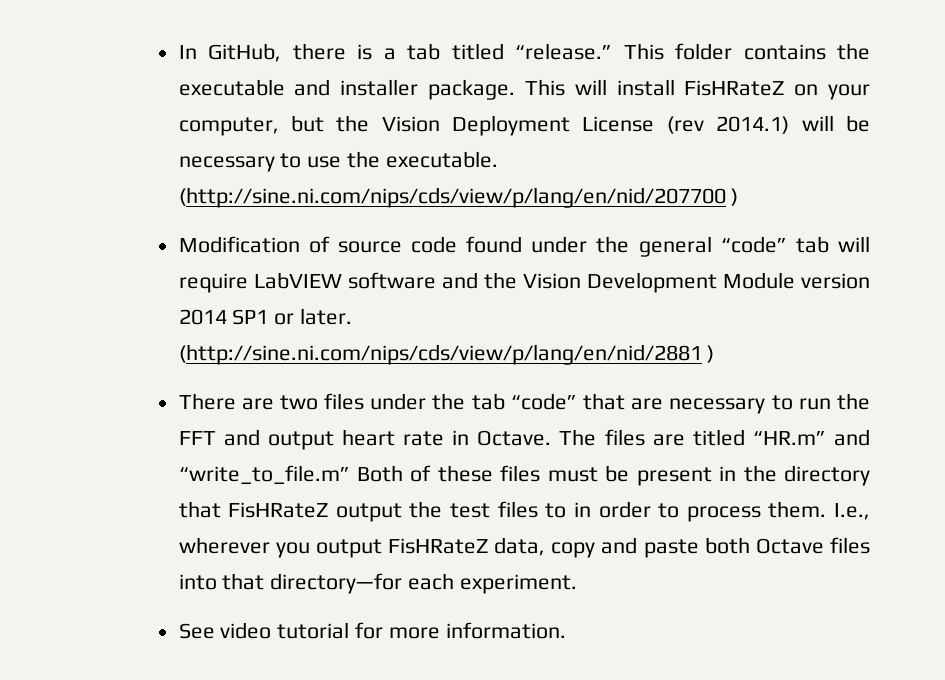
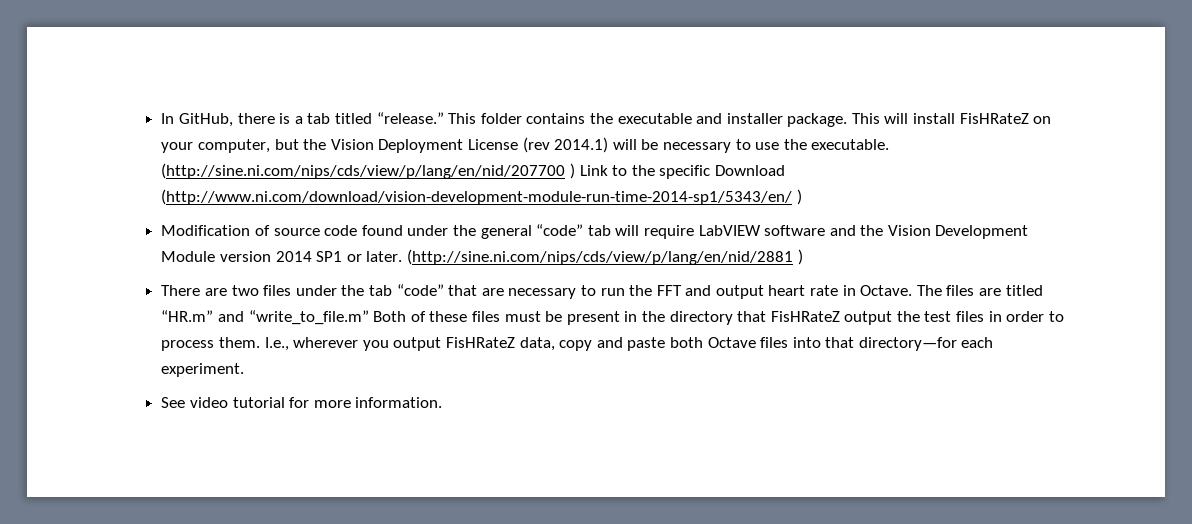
(739, 197) none -> [579,165,785,179] [161,189,803,205] Link to the specific Download (http://www.ni.com/download/vision-development-module-run-time-2014-sp1/5343/en/ )
[545,503,567,518] to -> (985, 316) none

